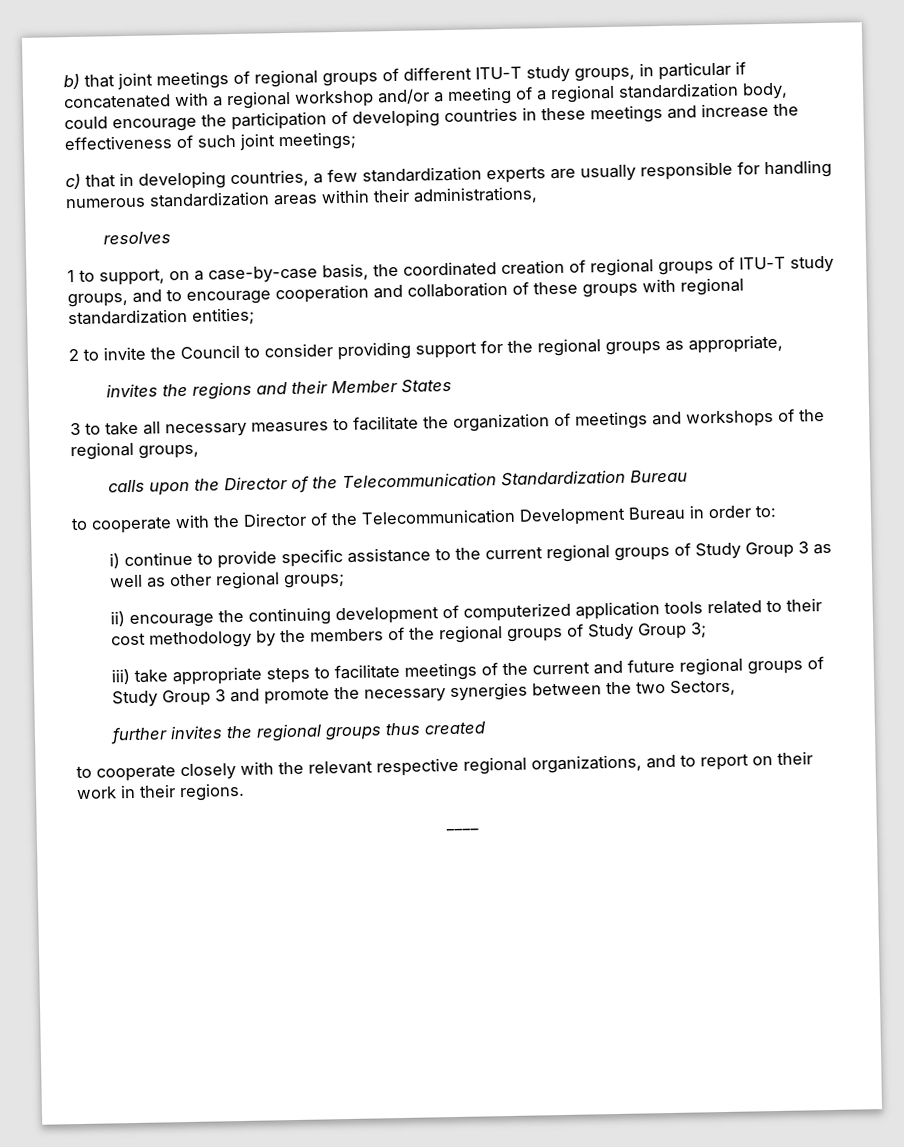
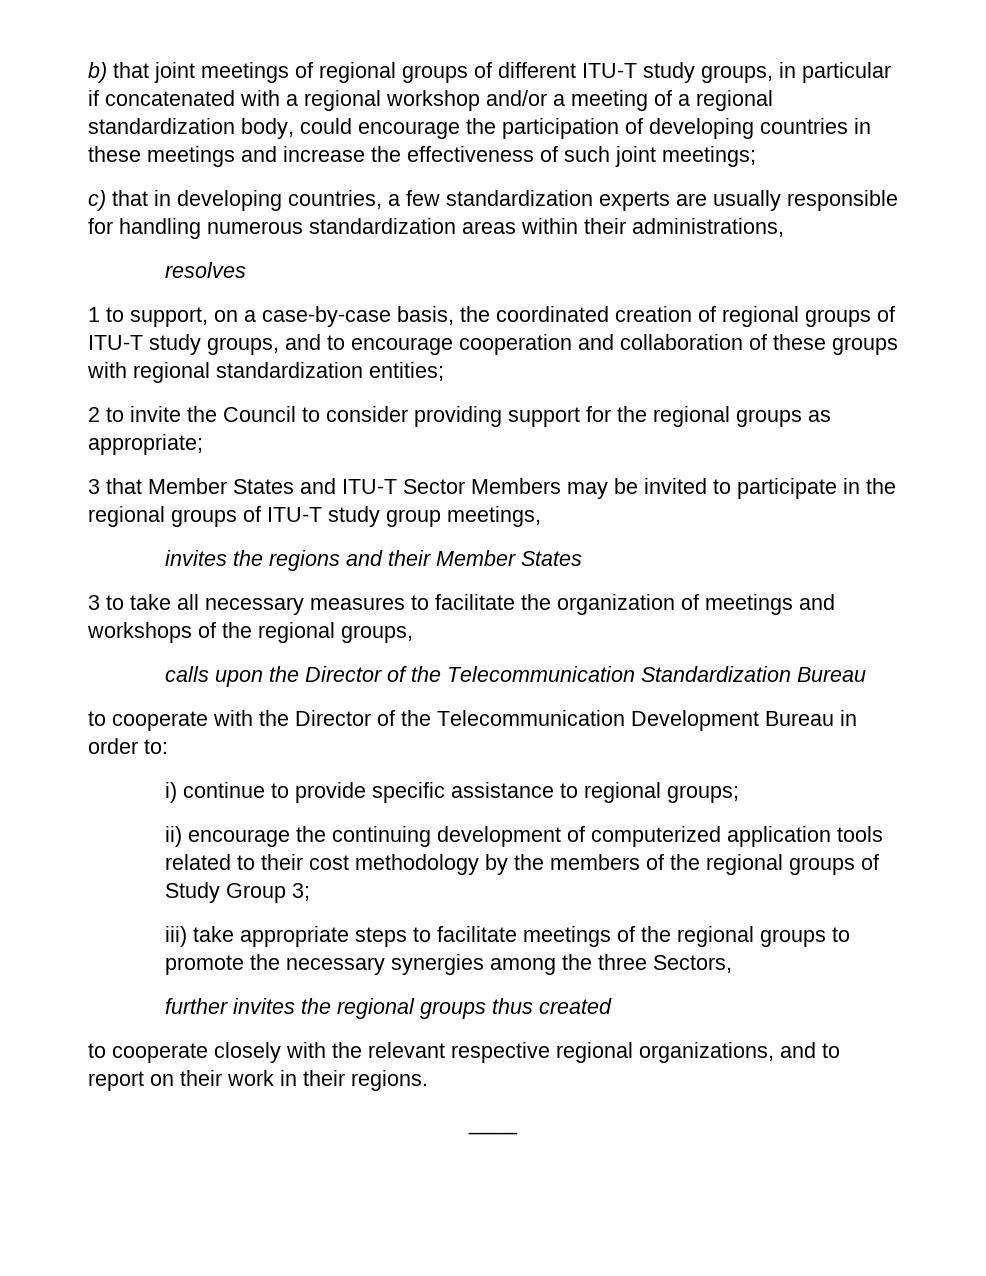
[688,334,783,354] appropriate, -> [88,434,203,455] [88,478,896,499] [88,506,541,527] appropriate; // 3 that Member States and ITU-T Sector Members may be invited to participate in the regional groups of ITU-T study group meetings,
[454,541,832,563] [108,573,212,588] the current regional groups of Study Group 3 as well as other -> (578, 790) none
[531,656,824,676] [111,688,260,708] current and future regional groups of Study Group 3 and -> [676,926,850,947] regional groups to
[531,681,666,696] between the two -> [489,954,647,975] among the three

